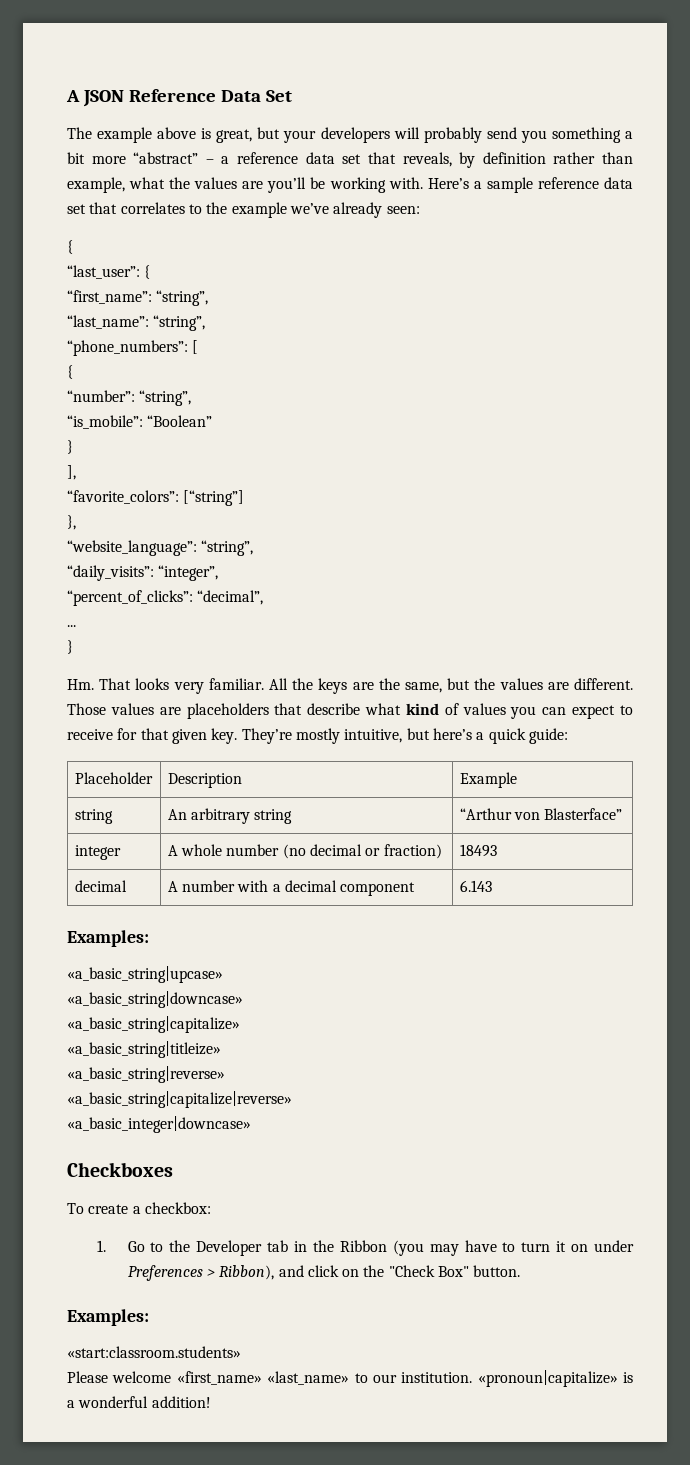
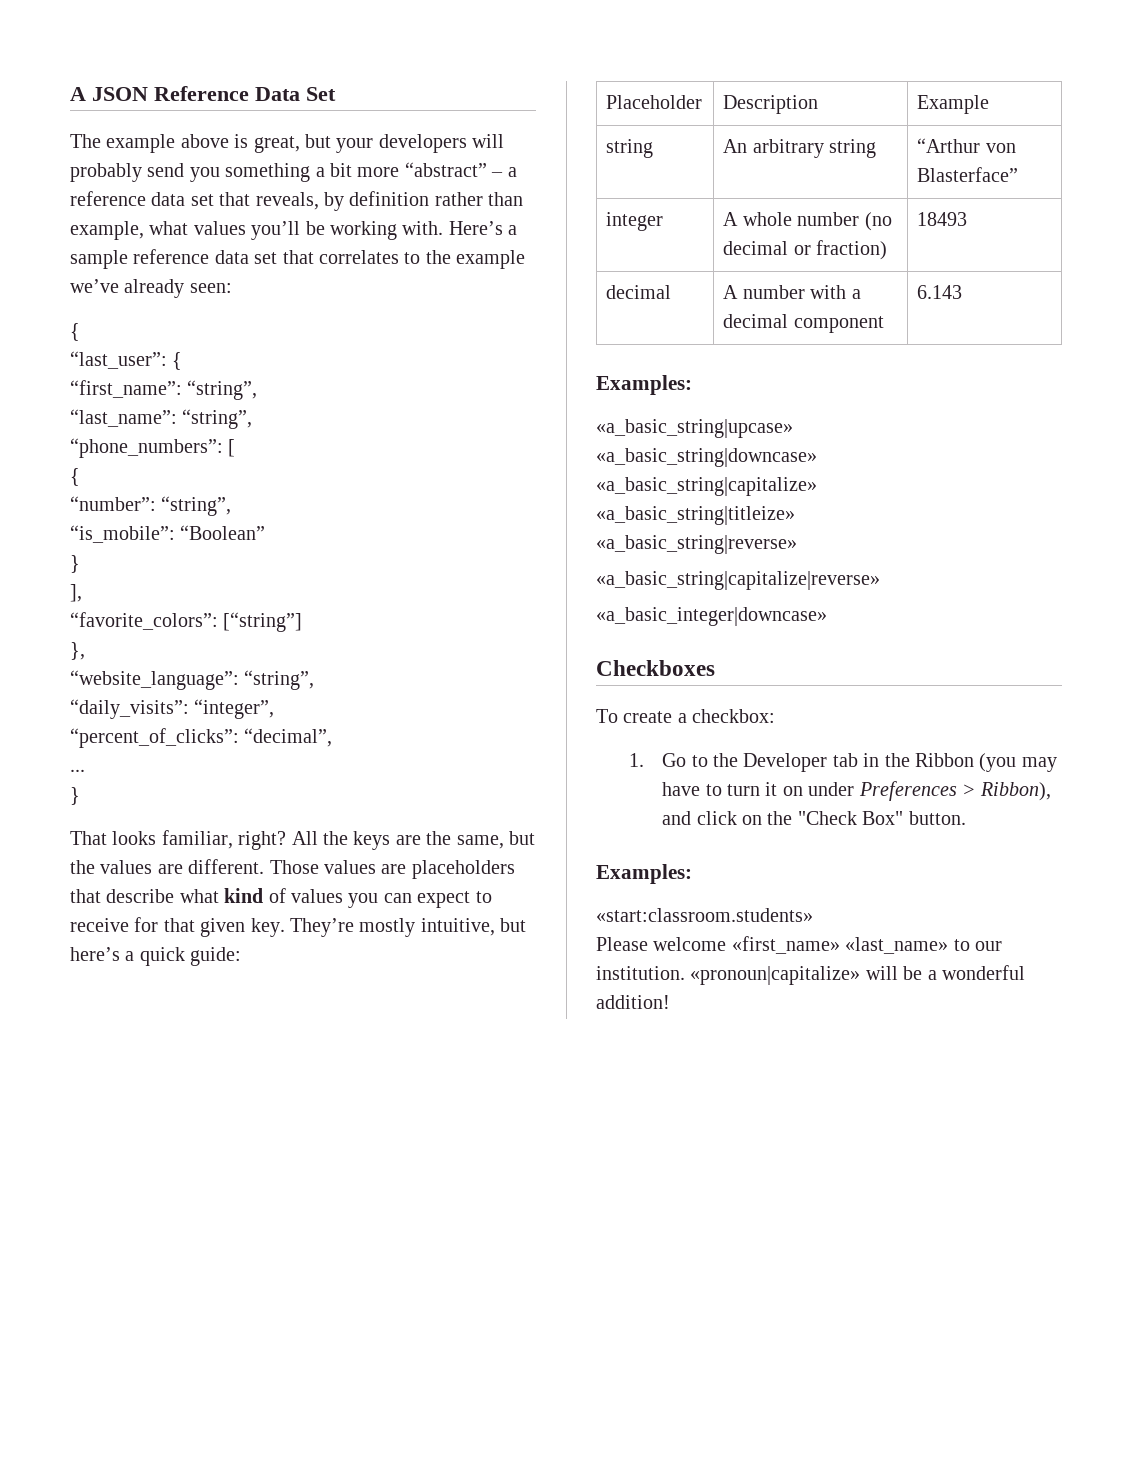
[169,177,264,189] the values are -> [193,221,246,235] values
[67,679,94,690] Hm. -> (80, 796) none
[173,678,264,694] very familiar. -> [161,830,287,850] familiar, right?
[623,1372,633,1383] is -> [865,966,923,980] will be

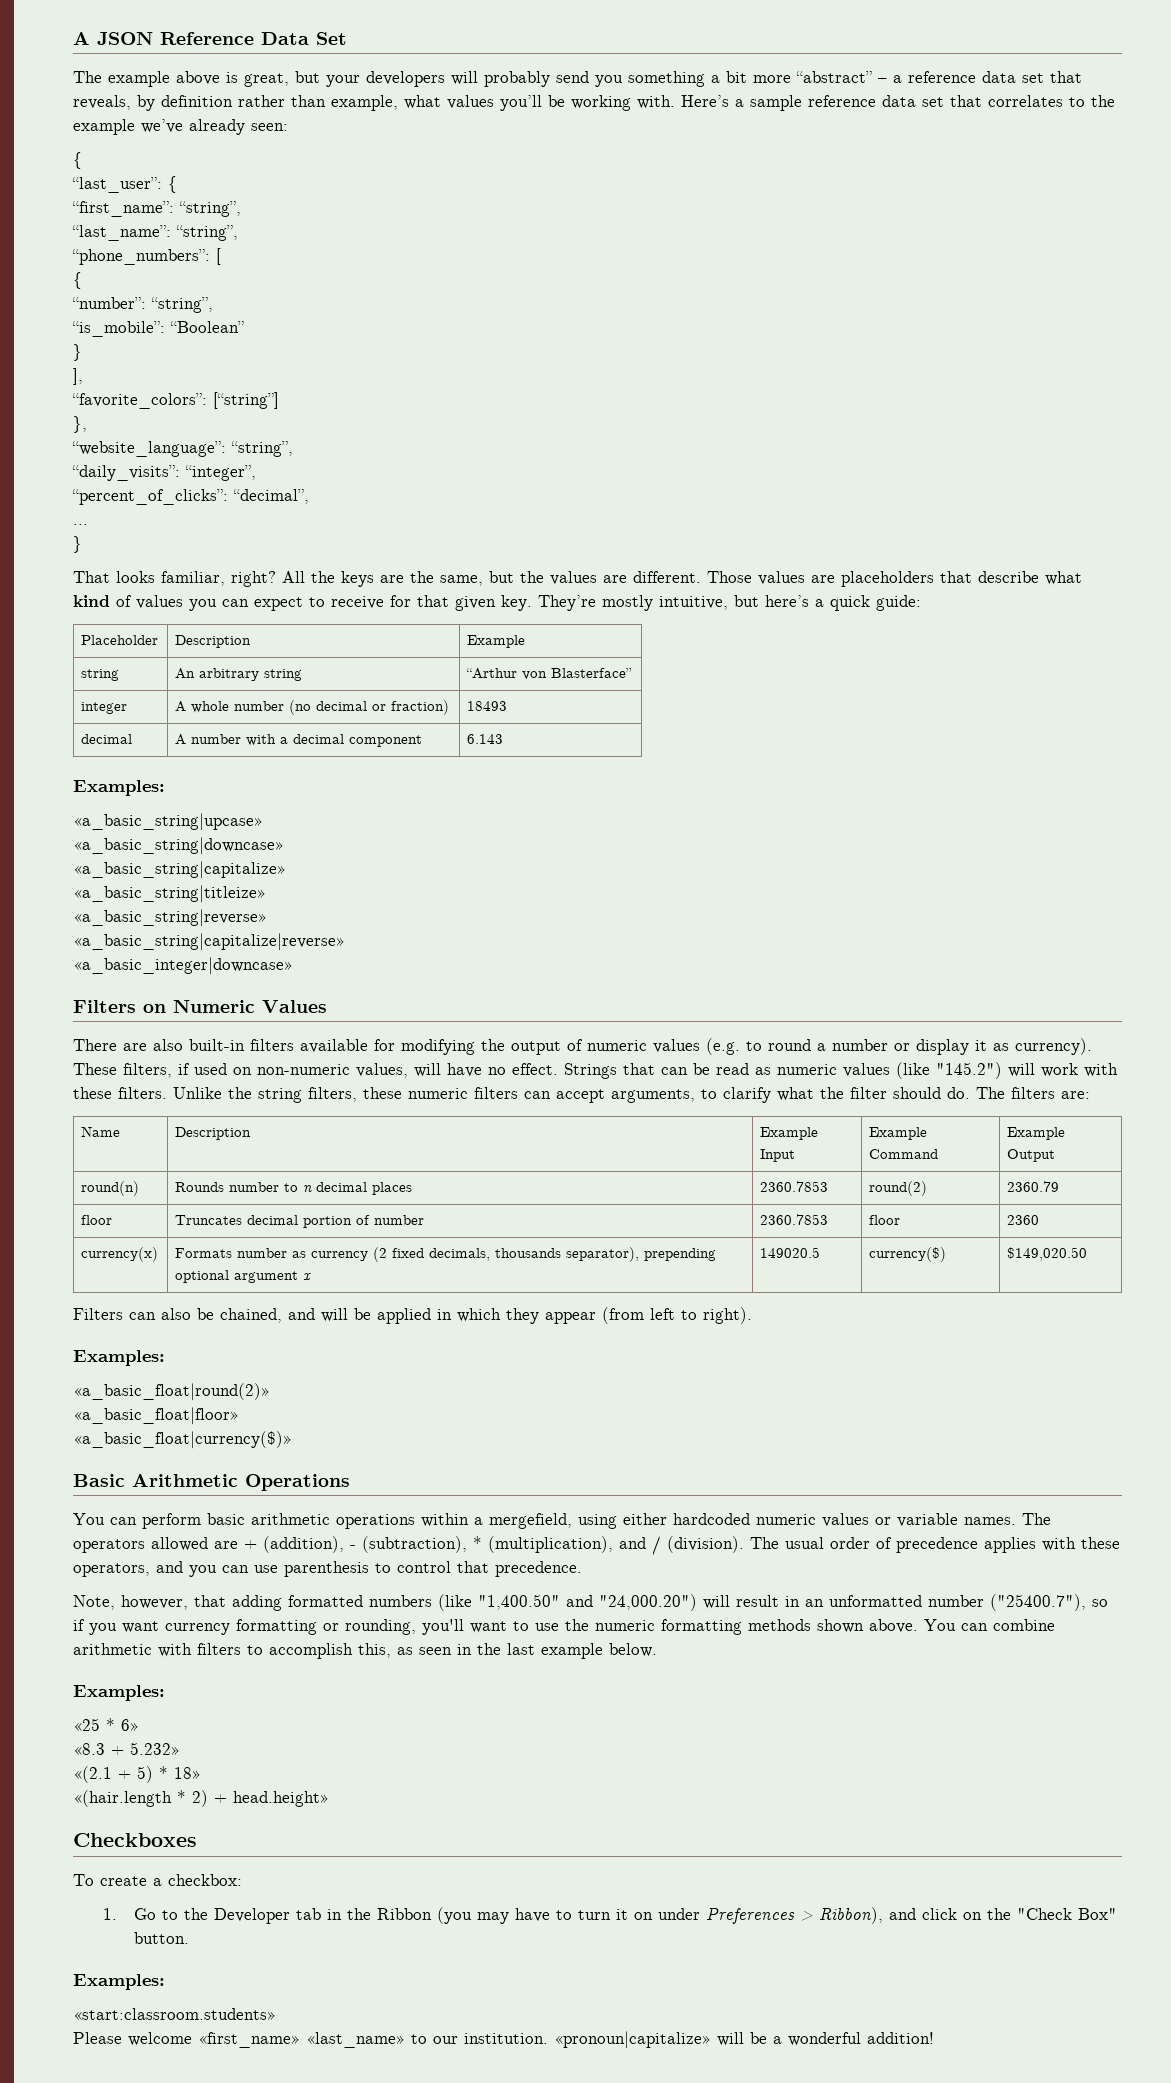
(827, 616) none -> [73,1000,327,1013] [73,1038,1092,1055] [73,1062,1118,1079] [73,1087,1090,1103] [81,1126,121,1137] [175,1127,252,1140] [760,1127,819,1140] [760,1149,796,1162] [869,1127,928,1140] [869,1149,939,1159] [1007,1127,1066,1140] [1007,1149,1056,1162] [81,1181,140,1196] [175,1182,413,1195] [760,1181,829,1192] [869,1181,928,1196] [1007,1181,1060,1192] [81,1215,113,1225] [175,1215,425,1228] [760,1214,829,1225] [869,1215,901,1225] [1007,1215,1040,1225] [81,1247,159,1262] [175,1247,717,1262] [175,1270,312,1283] [760,1247,821,1258] [869,1247,947,1262] [1007,1247,1088,1261] [73,1307,752,1324] [73,1350,165,1366] [73,1383,270,1401] [73,1407,239,1425] [73,1431,292,1449] [73,1474,350,1491] [73,1513,1051,1529] [73,1536,1120,1555] [73,1561,582,1577] [73,1594,1108,1611] [73,1619,1055,1635] [73,1643,657,1659] [73,1685,165,1701] [73,1718,139,1731] [73,1742,180,1755] [73,1766,201,1783] [73,1790,329,1807] // Filters on Numeric Values // There are also built-in filters available for modifying the output of numeric values (e.g. to round a number or display it as currency). These filters, if used on non-numeric values, will have no effect. Strings that can be read as numeric values (like "145.2") will work with these filters. Unlike the string filters, these numeric filters can accept arguments, to clarify what the filter should do. The filters are: // Name | Description | Example Input | Example Command | Example Output // round(n) | Rounds number to n decimal places | 2360.7853 | round(2) | 2360.79 // floor | Truncates decimal portion of number | 2360.7853 | floor | 2360 // currency(x) | Formats number as currency (2 fixed decimals, thousands separator), prepending optional argument x | 149020.5 | currency($) | $149,020.50 // Filters can also be chained, and will be applied in which they appear (from left to right). // Examples: // «a_basic_float|round(2)» // «a_basic_float|floor» // «a_basic_float|currency($)» // Basic Arithmetic Operations // You can perform basic arithmetic operations within a mergefield, using either hardcoded numeric values or variable names. The operators allowed are + (addition), - (subtraction), * (multiplication), and / (division). The usual order of precedence applies with these operators, and you can use parenthesis to control that precedence. // Note, however, that adding formatted numbers (like "1,400.50" and "24,000.20") will result in an unformatted number ("25400.7"), so if you want currency formatting or rounding, you'll want to use the numeric formatting methods shown above. You can combine arithmetic with filters to accomplish this, as seen in the last example below. // Examples: // «25 * 6» // «8.3 + 5.232» // «(2.1 + 5) * 18» // «(hair.length * 2) + head.height»

